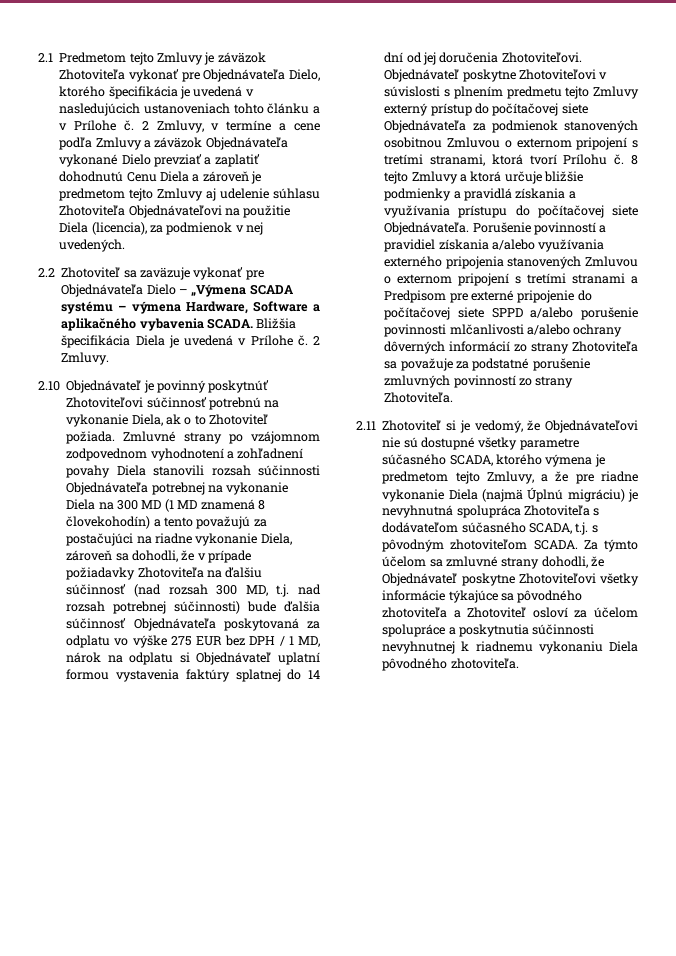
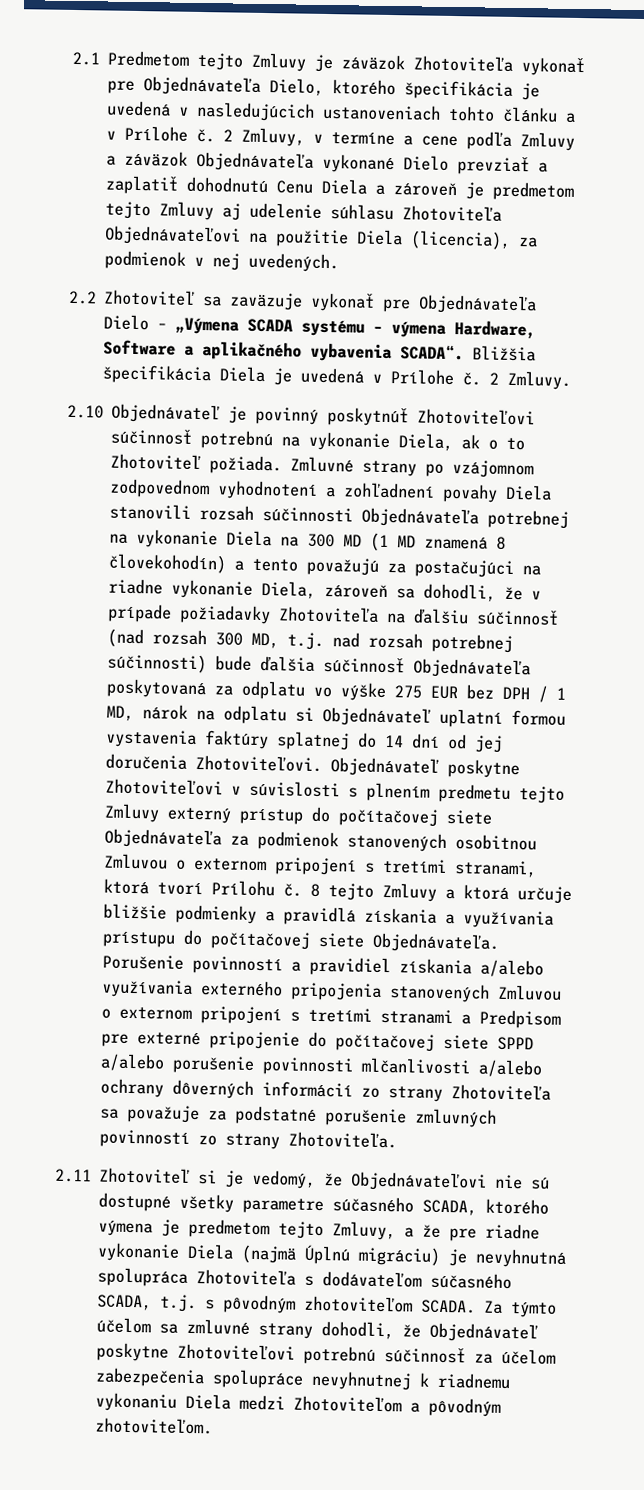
[207,318,253,329] SCADA. -> [400,344,465,361] SCADA“.
[600,573,639,586] [382,590,583,603] [382,607,638,618] [382,624,595,637] všetky informácie týkajúce sa pôvodného zhotoviteľa a Zhotoviteľ osloví za účelom spolupráce a poskytnutia súčinnosti -> [303,1345,557,1365] [95,1367,305,1389] potrebnú súčinnosť za účelom zabezpečenia spolupráce
[382,658,519,671] pôvodného zhotoviteľa. -> [239,1394,502,1417] [95,1417,214,1435] medzi Zhotoviteľom a pôvodným zhotoviteľom.

